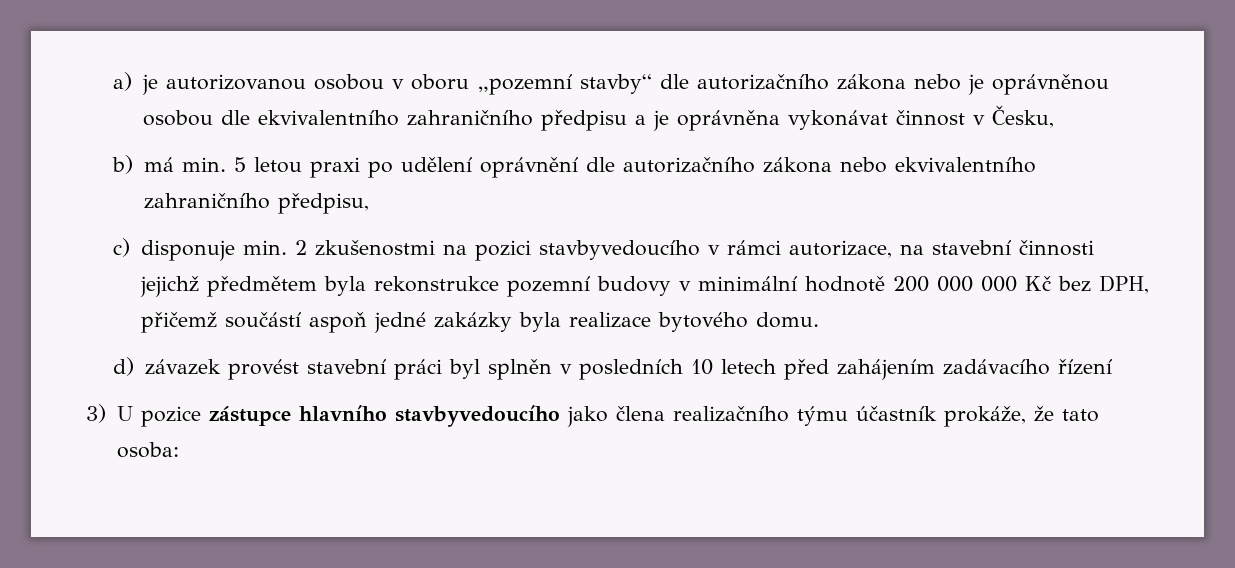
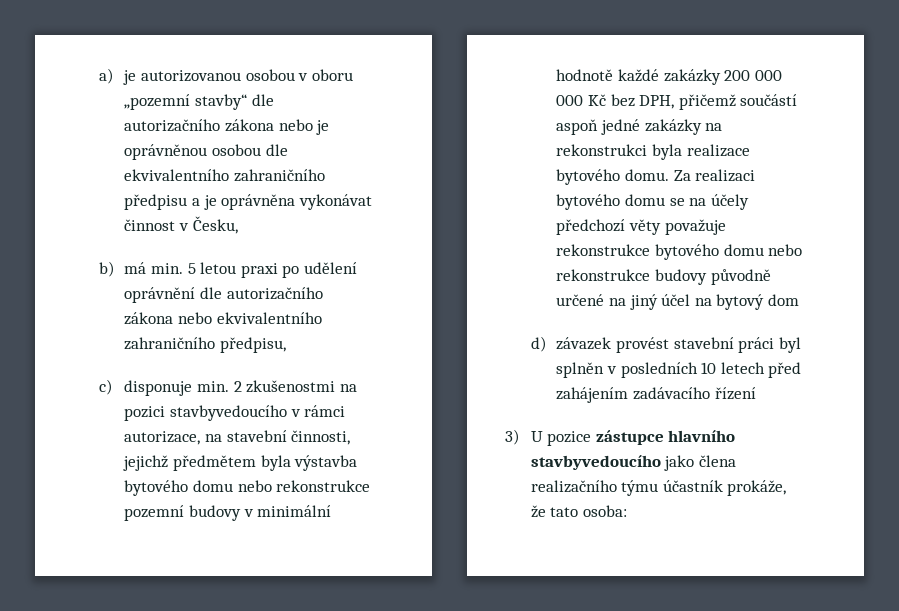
[1018,240,1094,256] činnosti -> [291,430,351,445] činnosti,
(366, 286) none -> [294,455,358,471] [124,480,272,496] výstavba bytového domu nebo
(885, 284) none -> [617,69,721,85] každé zakázky
(512, 322) none -> [705,123,723,131] [556,144,648,156] na rekonstrukci
(819, 320) none -> [673,169,756,182] [556,194,749,210] [556,219,726,235] [556,244,803,260] [556,269,771,285] [556,294,799,310] Za realizaci bytového domu se na účely předchozí věty považuje rekonstrukce bytového domu nebo rekonstrukce budovy původně určené na jiný účel na bytový dom

